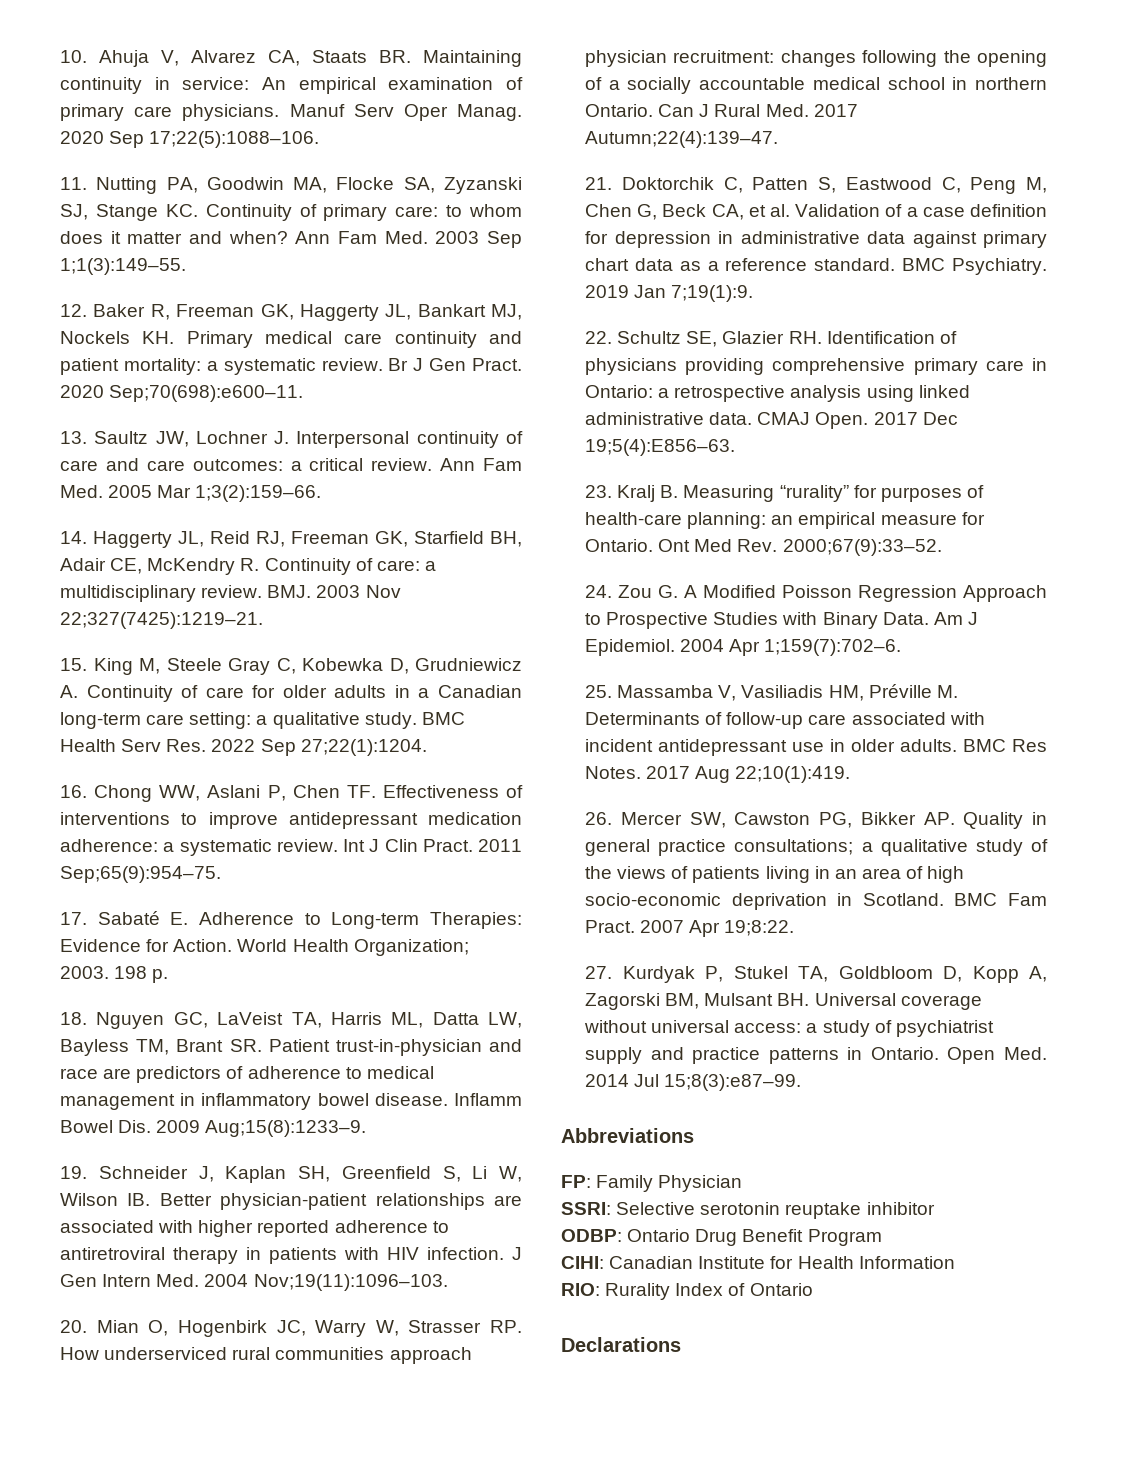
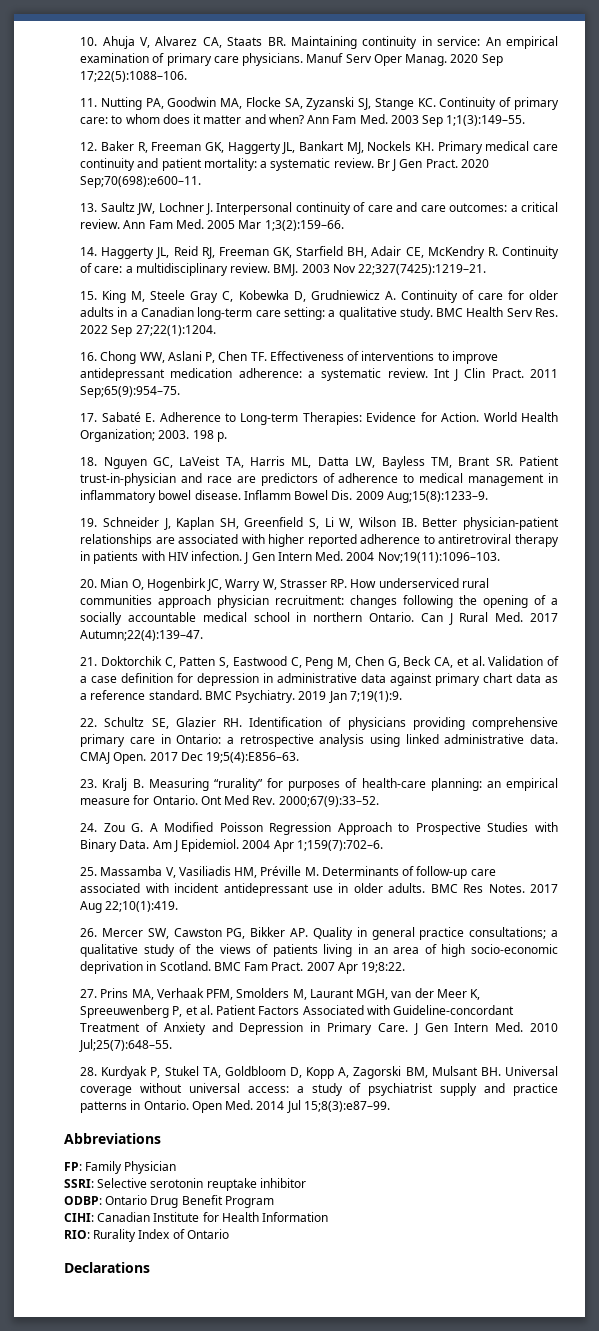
(612, 972) none -> [100,988,481,1000] [80,1005,515,1018] [80,1022,558,1035] [79,1039,173,1052] [80,1067,98,1076] Prins MA, Verhaak PFM, Smolders M, Laurant MGH, van der Meer K, Spreeuwenberg P, et al. Patient Factors Associated with Guideline-concordant Treatment of Anxiety and Depression in Primary Care. J Gen Intern Med. 2010 Jul;25(7):648–55. // 28.

